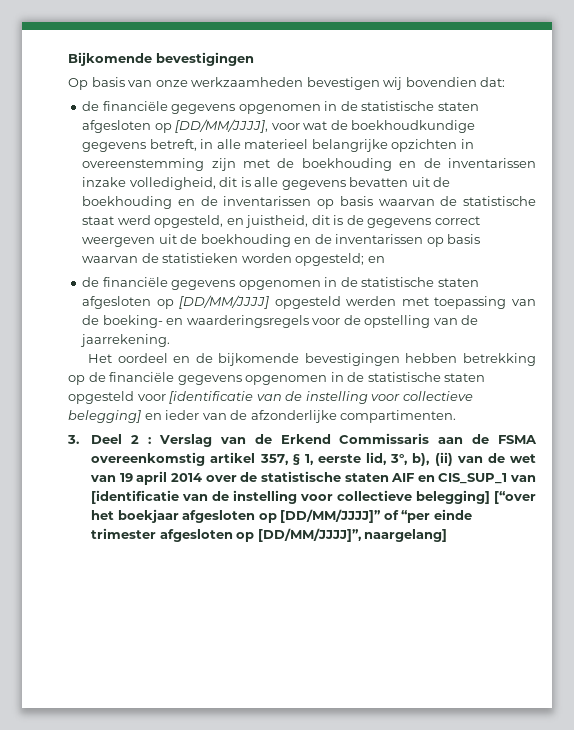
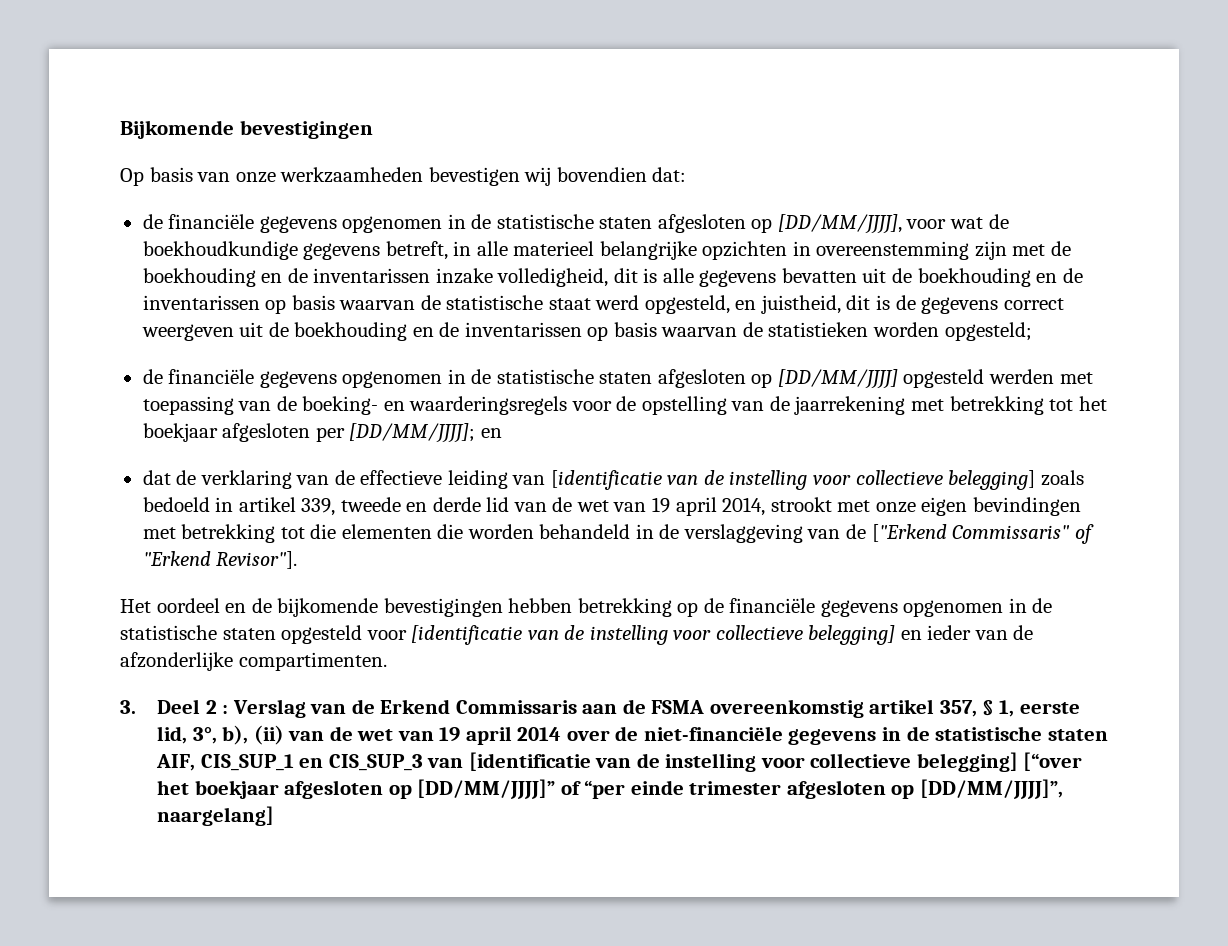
[367,256,385,263] en -> (1032, 331) none
[80,334,171,347] jaarrekening. -> [794,396,1107,415] [142,423,502,443] [142,470,1084,490] [142,497,1081,516] [142,524,1094,544] [142,551,298,569] jaarrekening met betrekking tot het boekjaar afgesloten per [DD/MM/JJJJ]; en // dat de verklaring van de effectieve leiding van [identificatie van de instelling voor collectieve belegging] zoals bedoeld in artikel 339, tweede en derde lid van de wet van 19 april 2014, strookt met onze eigen bevindingen met betrekking tot die elementen die worden behandeld in de verslaggeving van de ["Erkend Commissaris" of "Erkend Revisor"].
[260,471,508,484] statistische staten AIF en CIS_SUP_1 -> [643,726,1108,745] [155,754,423,771] niet-financiële gegevens in de statistische staten AIF, CIS_SUP_1 en CIS_SUP_3

